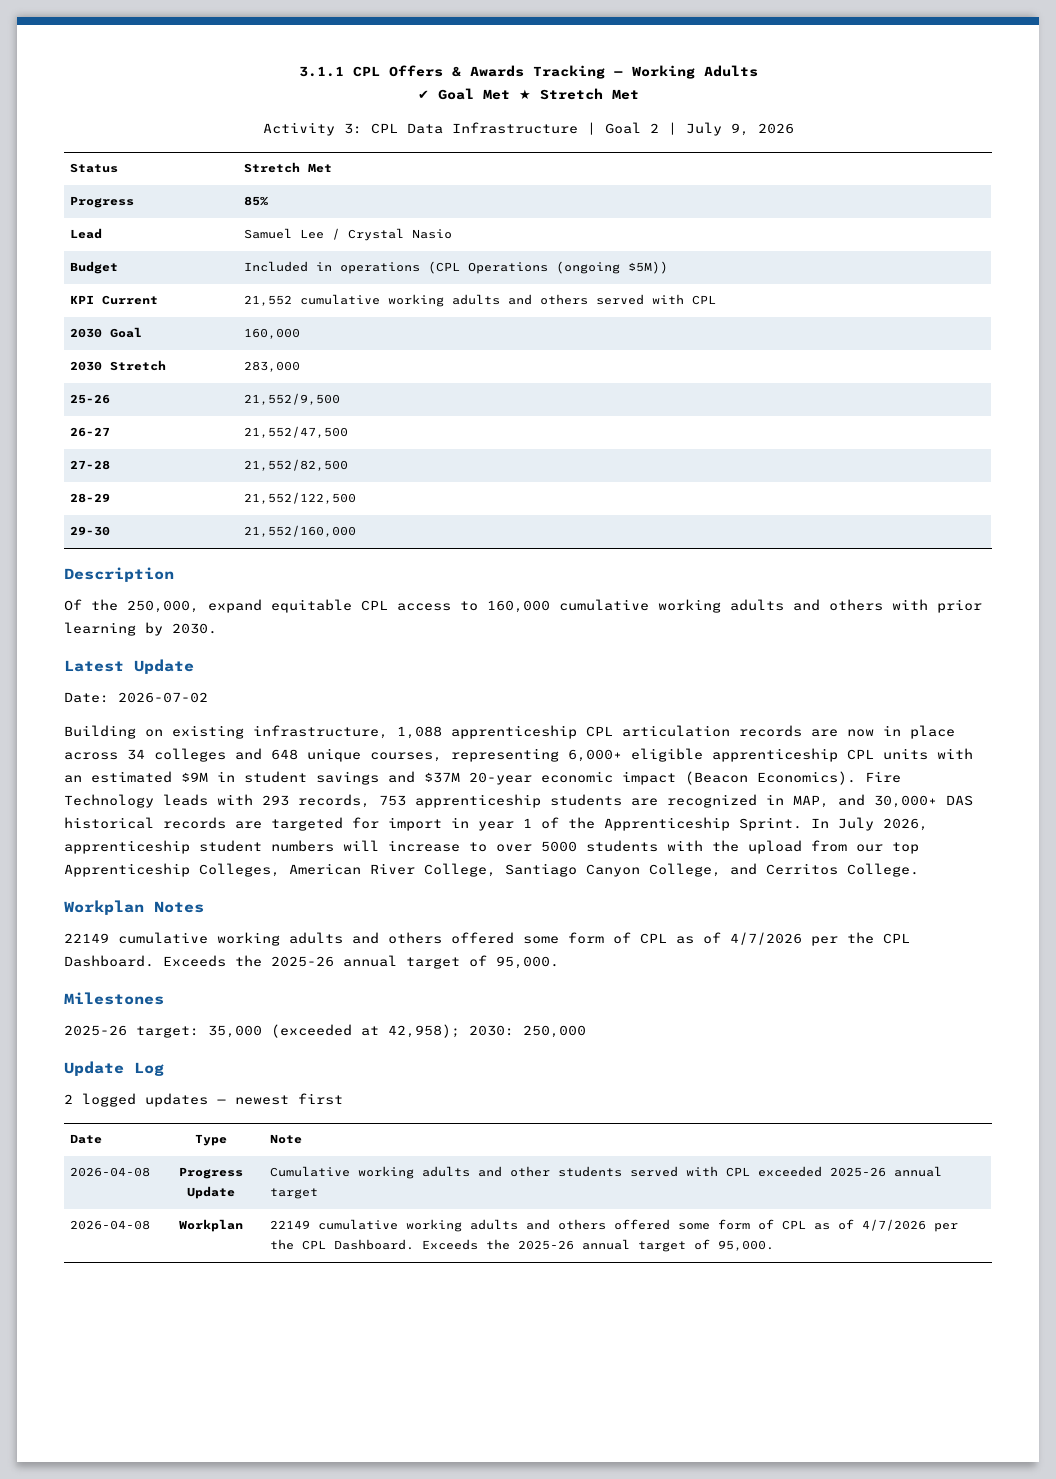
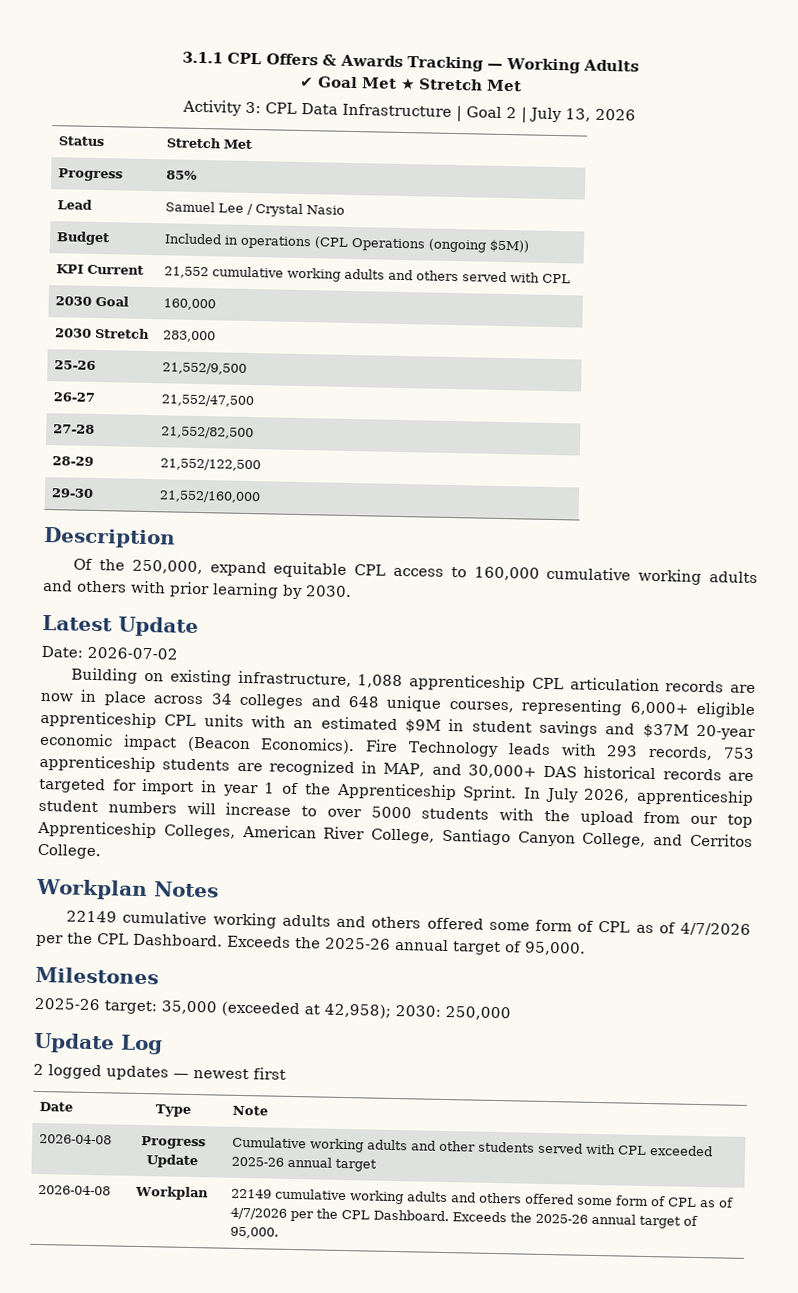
[730,123,749,136] 9, -> [565,108,591,122] 13,

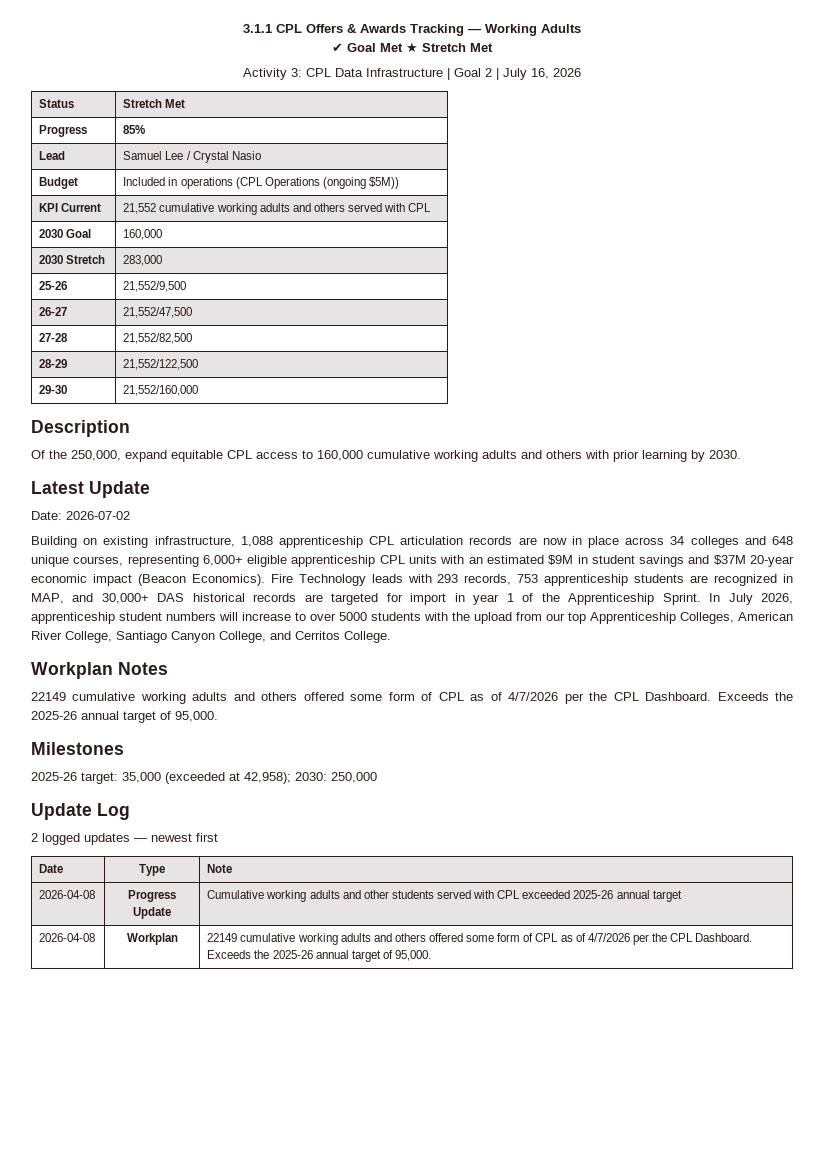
[565,108,591,122] 13, -> [531,68,549,79] 16,

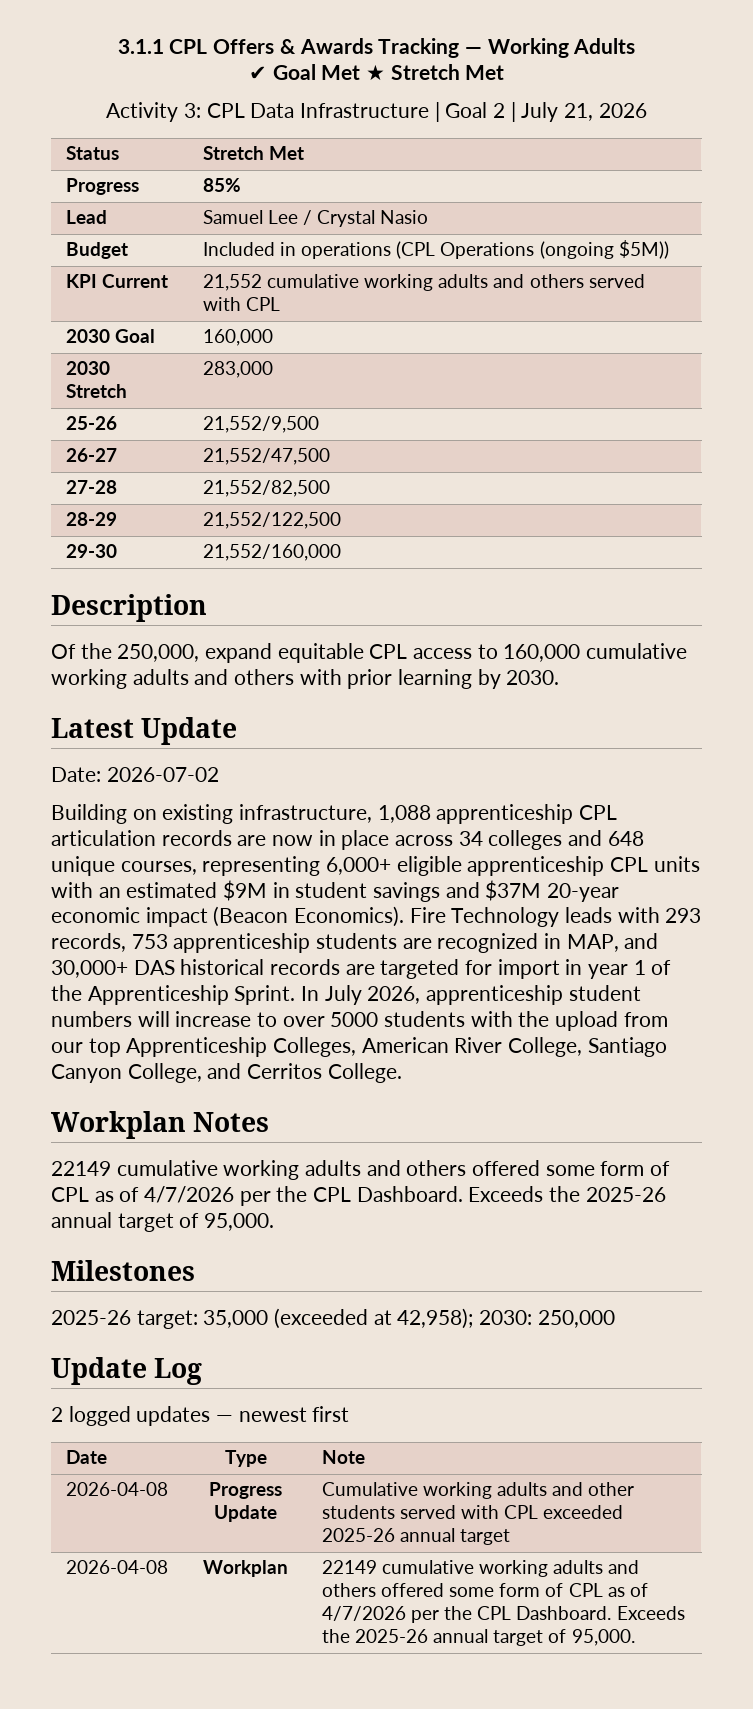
[531,68,549,79] 16, -> [564,103,594,121] 21,

